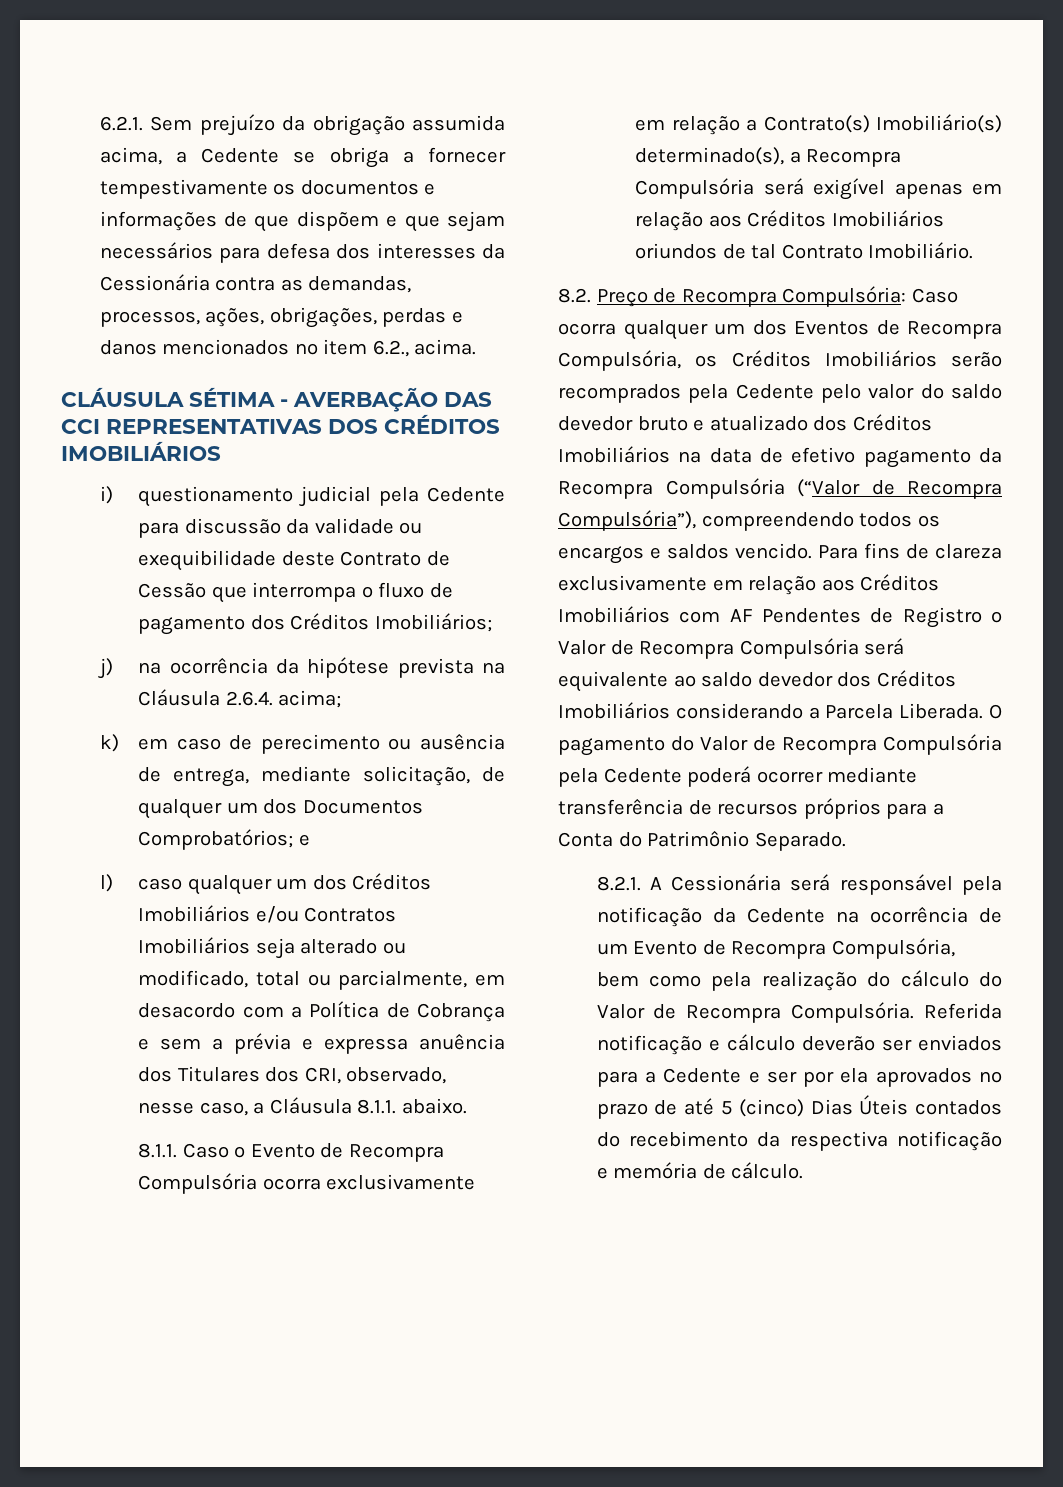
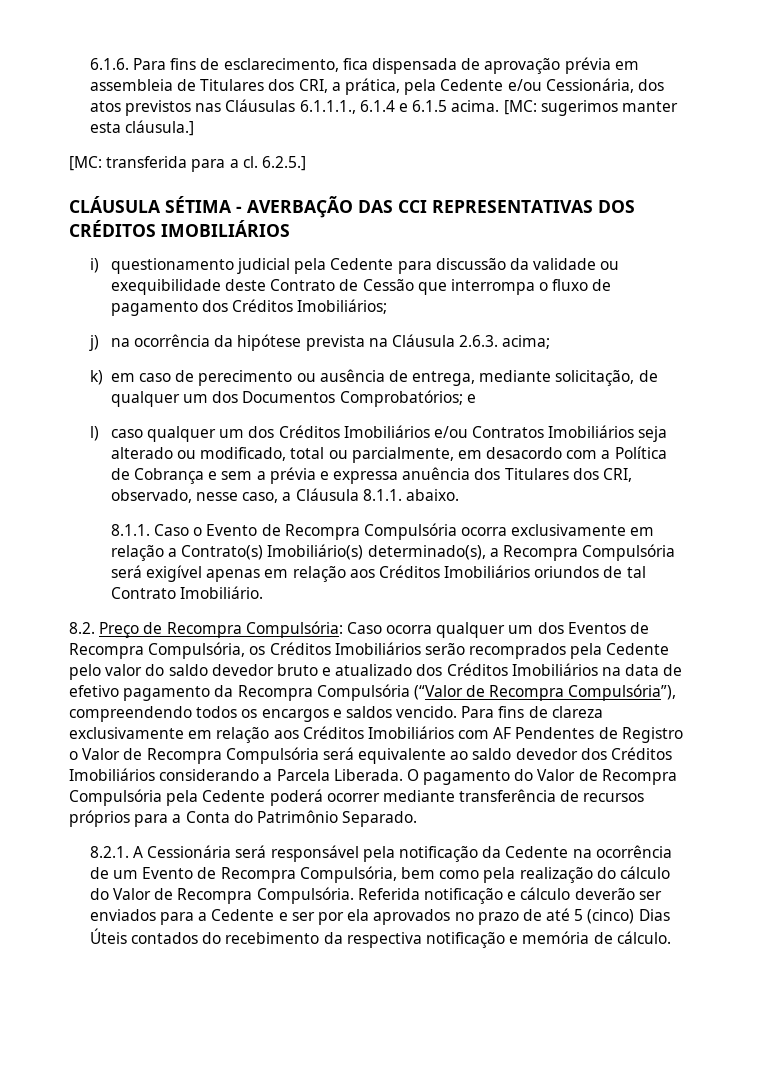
[99,114,505,136] [99,147,507,168] [99,179,436,199] [99,211,506,232] [99,242,505,263] [99,274,412,293] [99,307,463,328] [99,339,477,357] 6.2.1. Sem prejuízo da obrigação assumida acima, a Cedente se obriga a fornecer tempestivamente os documentos e informações de que dispõem e que sejam necessários para defesa dos interesses da Cessionária contra as demandas, processos, ações, obrigações, perdas e danos mencionados no item 6.2., acima. -> [89,57,639,74] [89,78,664,95] [89,99,678,116] [89,120,195,136] [69,156,306,172] 6.1.6. Para fins de esclarecimento, fica dispensada de aprovação prévia em assembleia de Titulares dos CRI, a prática, pela Cedente e/ou Cessionária, dos atos previstos nas Cláusulas 6.1.1.1., 6.1.4 e 6.1.5 acima. [MC: sugerimos manter esta cláusula.] // [MC: transferida para a cl. 6.2.5.]
[225,691,273,706] 2.6.4. -> [459,335,499,347] 2.6.3.

